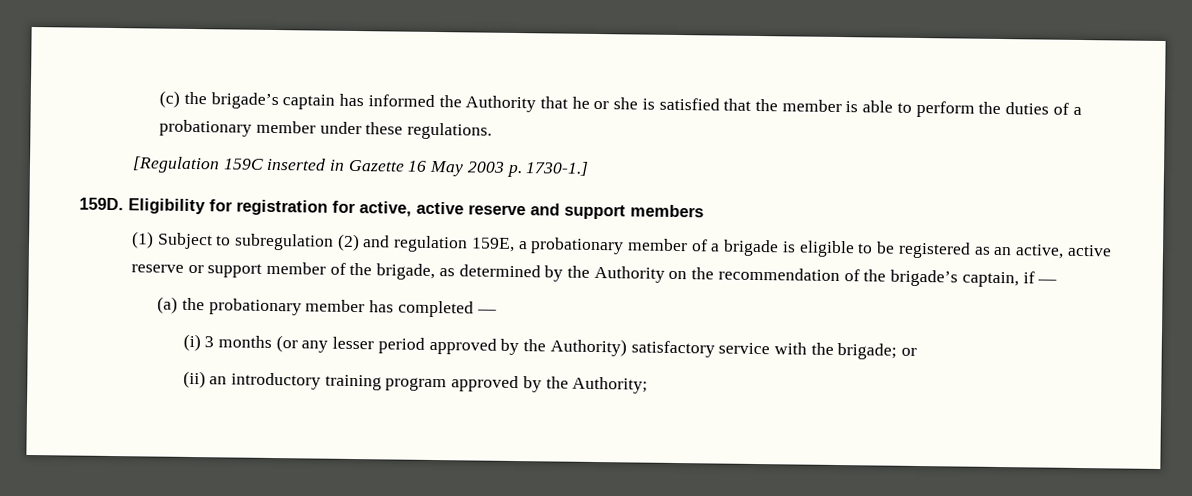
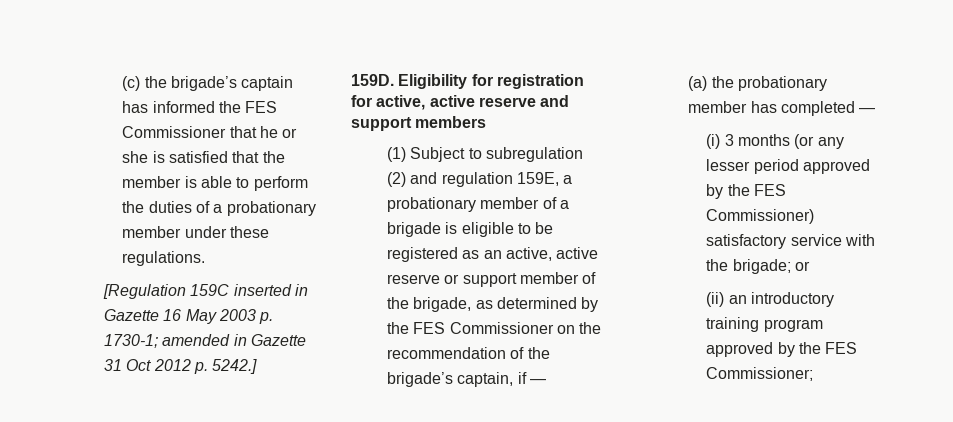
[465,95,537,113] Authority -> [245,101,278,113] [122,126,227,138] FES Commissioner
[525,161,590,176] 1730-1.] -> [104,334,307,348] [104,359,258,374] 1730-1; amended in Gazette 31 Oct 2012 p. 5242.]
[593,265,665,283] Authority -> [413,322,554,334] FES Commissioner
[549,338,627,357] Authority) -> [753,184,786,196] [706,209,815,224] FES Commissioner)
[572,376,649,394] Authority; -> [825,342,858,354] [706,367,814,381] FES Commissioner;

